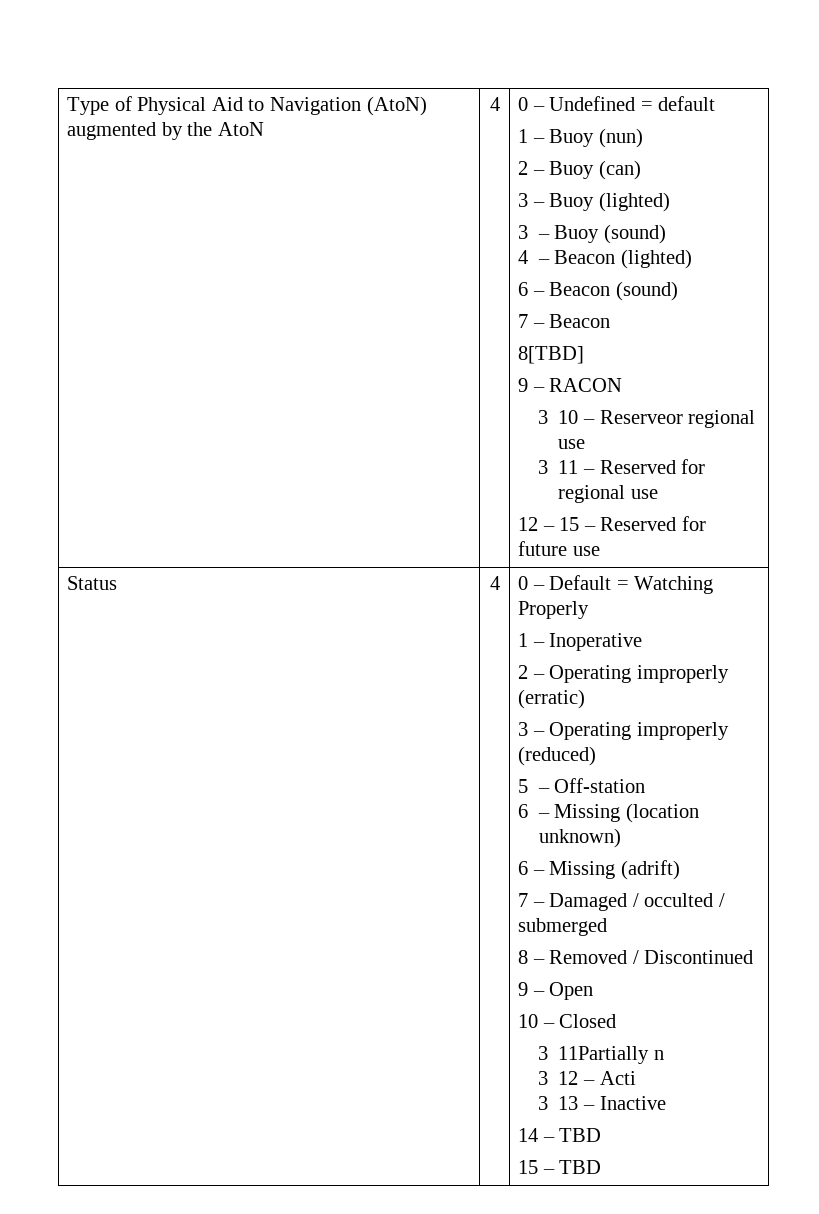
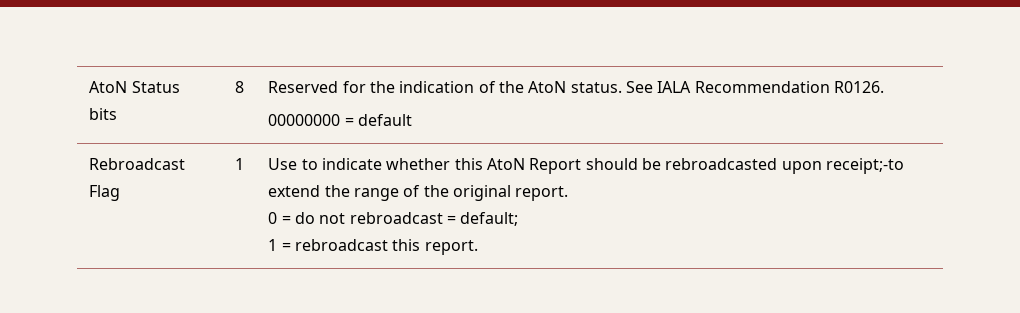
[67,96,427,116] [67,122,264,140] [489,97,500,111] [518,96,716,111] [518,128,643,148] [518,160,641,180] [518,192,670,212] [518,224,666,244] [518,249,692,269] [518,281,678,301] [518,314,611,328] [518,346,585,364] [518,378,623,392] [538,410,756,428] [558,439,586,449] [538,459,706,474] [558,485,658,503] [518,516,706,531] [518,541,600,556] [67,576,118,590] [489,576,500,590] [518,575,714,594] [518,601,590,619] [518,633,643,651] [518,665,729,683] [518,689,586,709] [518,722,729,740] [518,746,597,766] [518,778,646,793] [518,803,699,823] [538,828,621,848] [518,860,680,880] [518,893,725,911] [518,918,608,936] [518,950,754,964] [518,982,594,1000] [518,1014,617,1028] [538,1046,664,1064] [538,1071,636,1085] [538,1096,666,1110] [518,1128,602,1142] [518,1160,602,1174] Type of Physical Aid to Navigation (AtoN) augmented by the AtoN | 4 | 0 – Undefined = default // 1 – Buoy (nun) // 2 – Buoy (can) // 3 – Buoy (lighted) // 3 – Buoy (sound) // 4 – Beacon (lighted) // 6 – Beacon (sound) // 7 – Beacon // 8[TBD] // 9 – RACON // 3 10 – Reserveor regional use // 3 11 – Reserved for regional use // 12 – 15 – Reserved for future use // Status | 4 | 0 – Default = Watching Properly // 1 – Inoperative // 2 – Operating improperly (erratic) // 3 – Operating improperly (reduced) // 5 – Off-station // 6 – Missing (location unknown) // 6 – Missing (adrift) // 7 – Damaged / occulted / submerged // 8 – Removed / Discontinued // 9 – Open // 10 – Closed // 3 11Partially n // 3 12 – Acti // 3 13 – Inactive // 14 – TBD // 15 – TBD -> [89,81,180,93] [89,108,118,120] [234,81,244,93] [268,81,884,93] [268,114,413,126] [89,158,186,170] [89,185,121,201] [234,158,244,170] [268,158,904,174] [268,185,569,201] [268,212,519,226] [268,239,478,255] AtoN Status bits | 8 | Reserved for the indication of the AtoN status. See IALA Recommendation R0126. // 00000000 = default // Rebroadcast Flag | 1 | Use to indicate whether this AtoN Report should be rebroadcasted upon receipt;-to extend the range of the original report. // 0 = do not rebroadcast = default; // 1 = rebroadcast this report.

